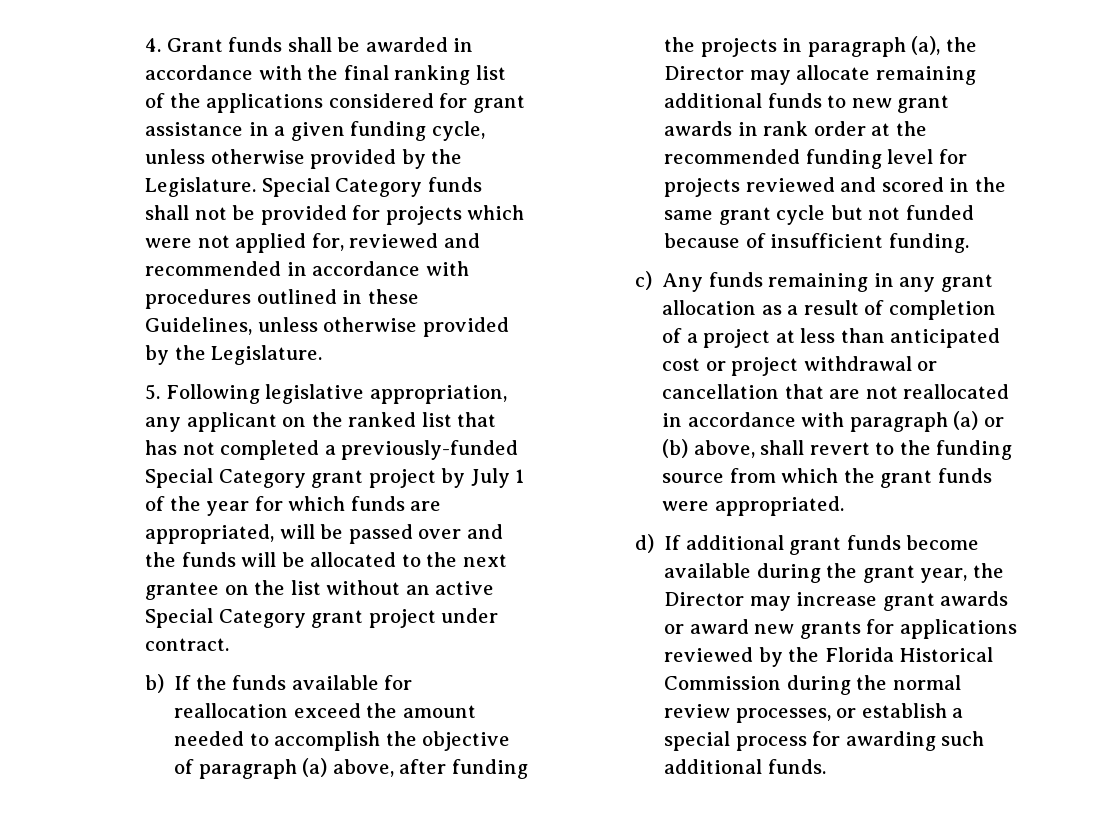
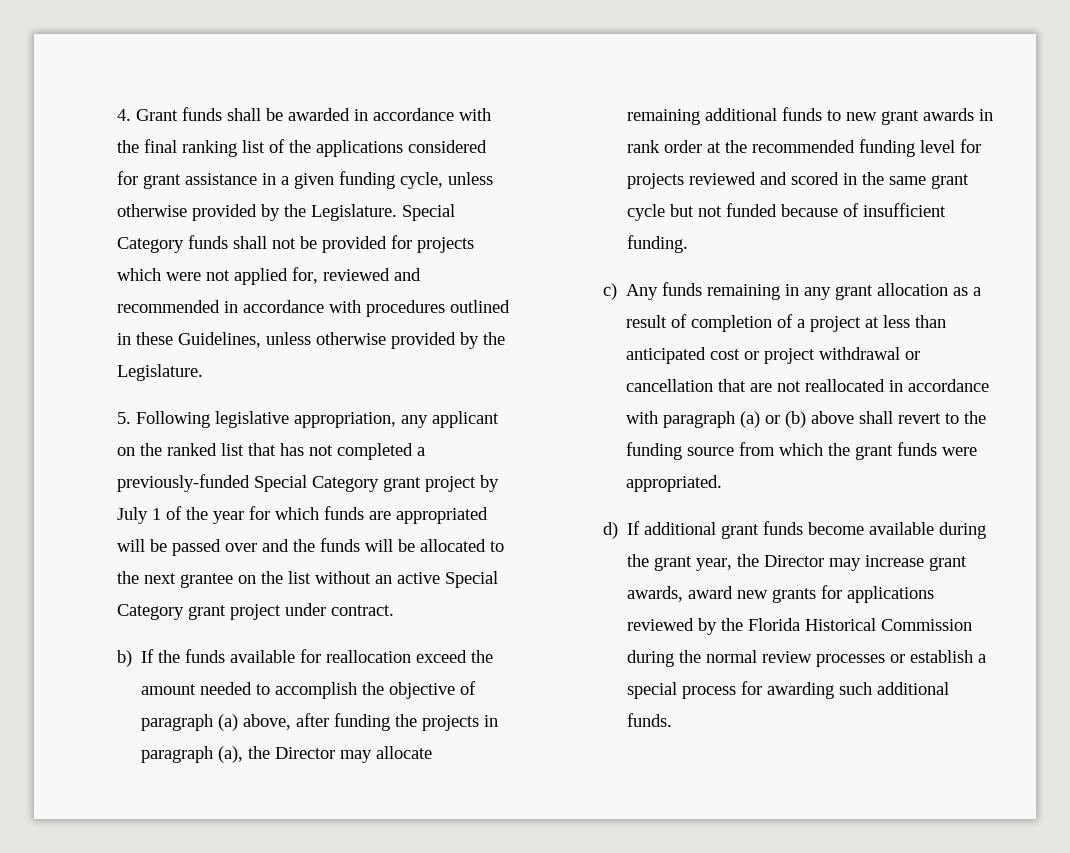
[144,524,274,544] appropriated, -> [395,507,488,524] appropriated
[693,440,755,458] above, -> [810,411,854,424] above
[940,591,1009,606] [664,624,685,634] awards or -> [626,586,683,602] awards,
[735,708,831,723] processes, -> [815,654,885,667] processes

